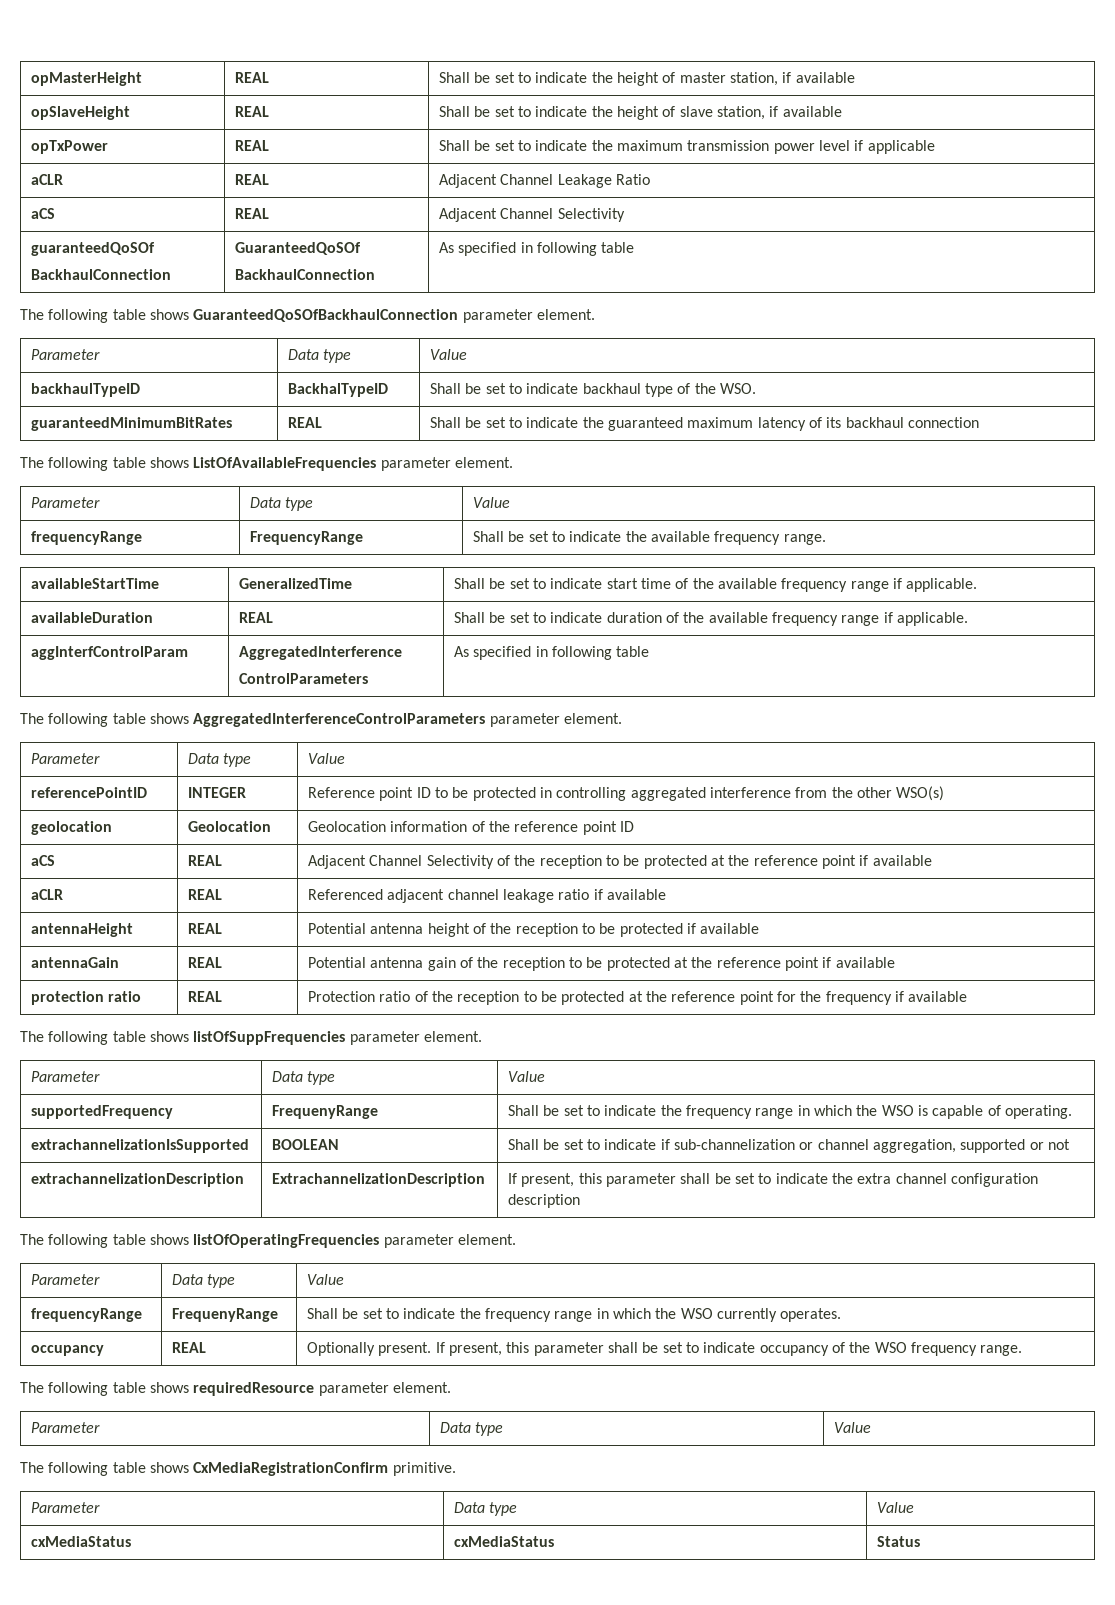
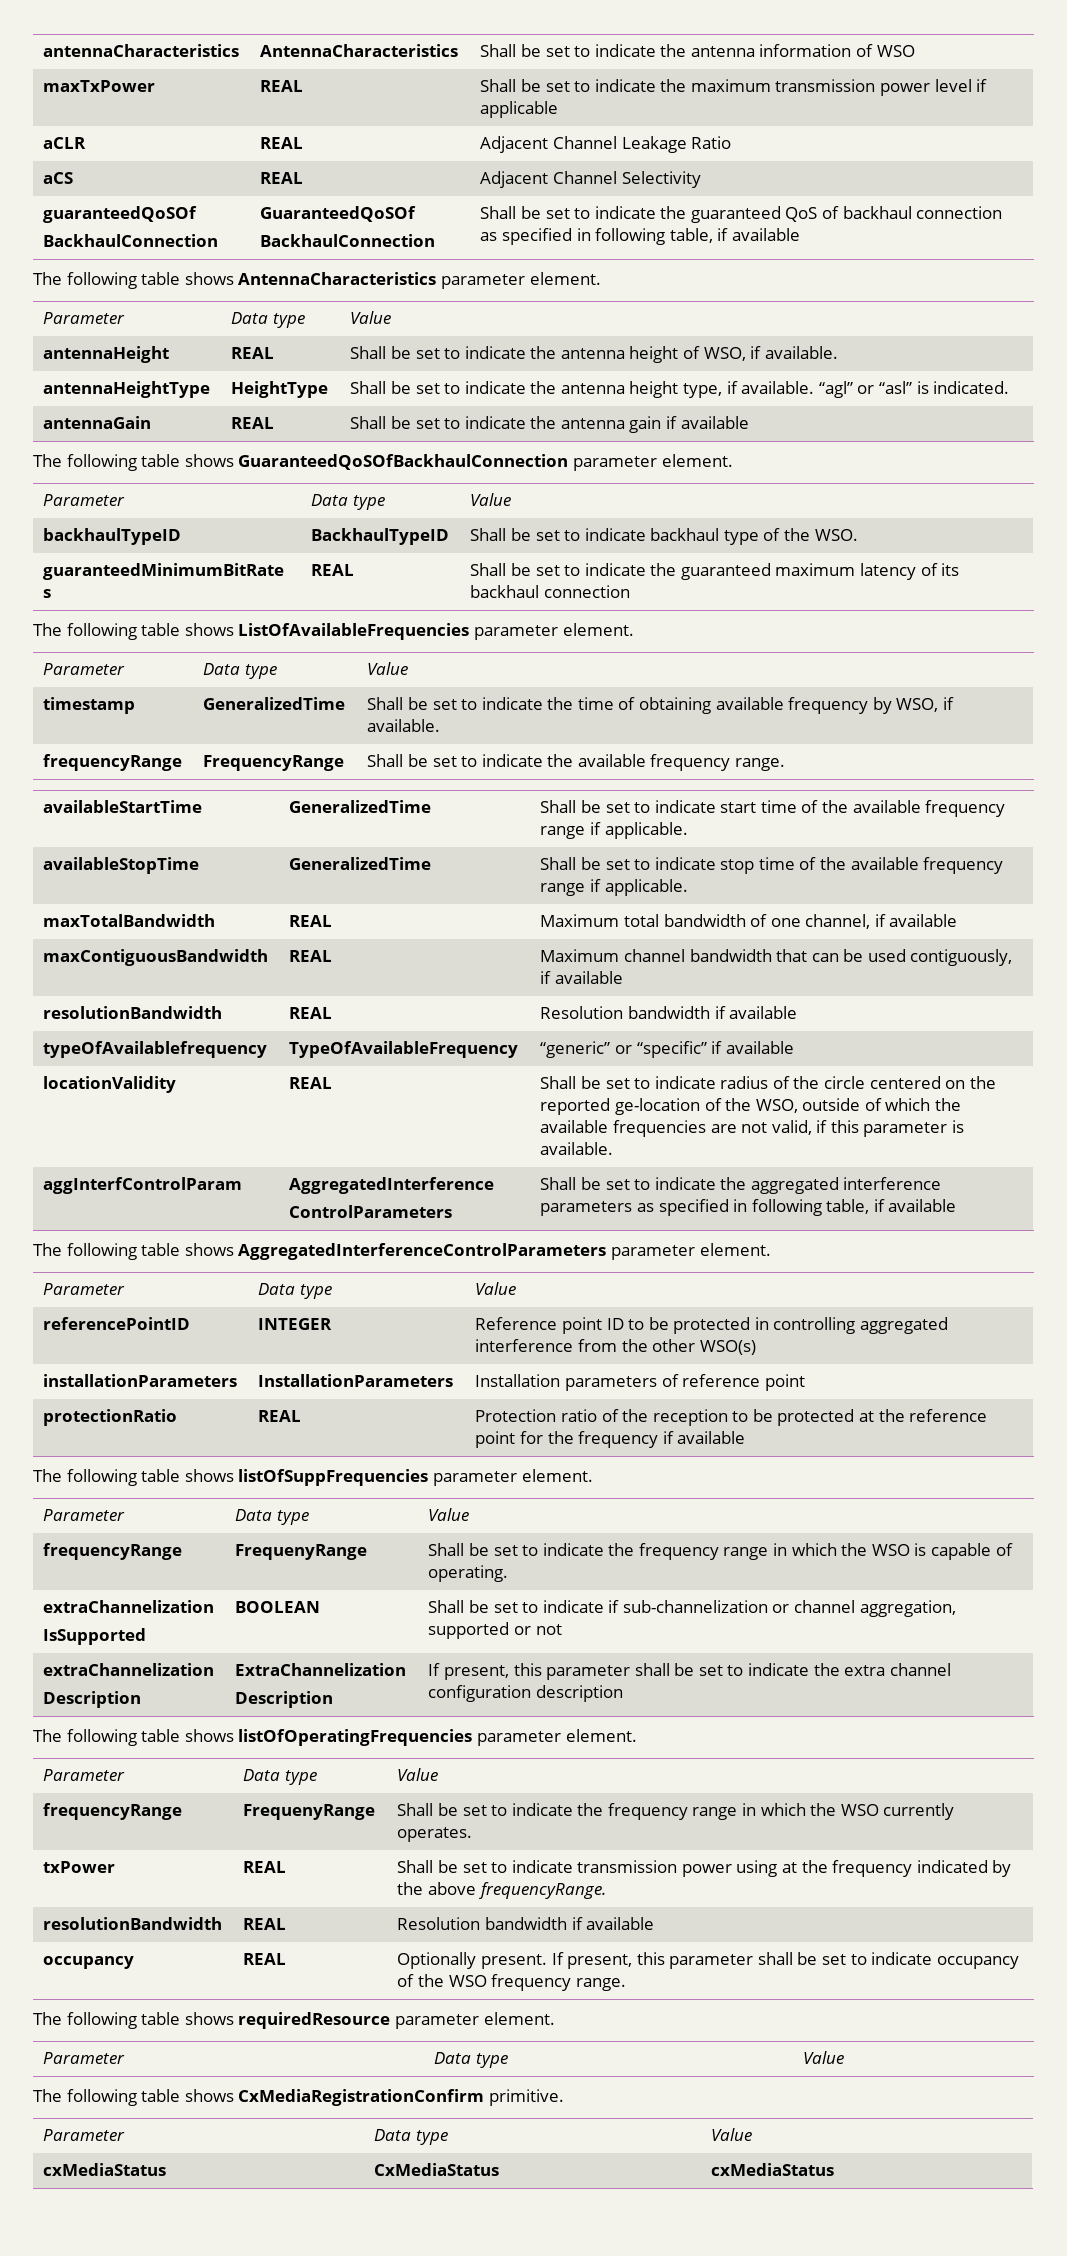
[31,72,143,86] [235,72,270,83] [439,72,855,86] [31,106,131,120] [235,106,270,117] [439,106,842,120] [31,140,109,154] opMasterHeight | REAL | Shall be set to indicate the height of master station, if available // opSlaveHeight | REAL | Shall be set to indicate the height of slave station, if available // opTxPower -> [43,44,240,57] [260,44,459,57] [480,44,915,57] [43,80,156,92] antennaCharacteristics | AntennaCharacteristics | Shall be set to indicate the antenna information of WSO // maxTxPower
[439,242,635,256] As specified in following table -> [480,206,1003,223] [480,228,800,245] [33,272,601,289] [43,312,126,324] [231,312,305,328] [350,311,392,324] [43,346,170,363] [231,347,275,359] [350,346,838,363] [43,381,211,398] [231,381,329,398] [350,381,1010,398] [43,416,152,429] [231,417,275,429] [350,416,749,433] Shall be set to indicate the guaranteed QoS of backhaul connection as specified in following table, if available // The following table shows AntennaCharacteristics parameter element. // Parameter | Data type | Value // antennaHeight | REAL | Shall be set to indicate the antenna height of WSO, if available. // antennaHeightType | HeightType | Shall be set to indicate the antenna height type, if available. “agl” or “asl” is indicated. // antennaGain | REAL | Shall be set to indicate the antenna gain if available
[288,383,389,397] BackhalTypeID -> [311,528,450,545] BackhaulTypeID
(511, 502) none -> [43,697,136,714] [203,697,346,710] [367,697,955,714] [367,719,441,732] // timestamp | GeneralizedTime | Shall be set to indicate the time of obtaining available frequency by WSO, if available.
[31,612,154,623] [239,612,274,623] [454,612,968,626] [31,646,189,660] [239,646,403,660] [239,673,369,684] [454,646,650,660] availableDuration | REAL | Shall be set to indicate duration of the available frequency range if applicable. // aggInterfControlParam | AggregatedInterference // ControlParameters | As specified in following table -> [43,857,200,874] [289,857,432,870] [540,857,1004,874] [540,879,688,896] [43,914,216,927] [289,915,333,927] [540,914,958,929] [43,949,269,966] [289,950,333,962] [540,949,1013,966] [540,971,623,984] [43,1006,223,1019] [289,1007,333,1019] [540,1006,798,1019] [43,1041,268,1058] [289,1041,519,1058] [540,1041,794,1058] [43,1076,177,1093] [289,1077,333,1089] [540,1076,996,1089] [540,1098,962,1115] [540,1120,965,1137] [540,1142,614,1155] [43,1177,243,1194] [289,1177,495,1194] [289,1205,453,1218] [540,1177,942,1194] [540,1199,957,1216] availableStopTime | GeneralizedTime | Shall be set to indicate stop time of the available frequency range if applicable. // maxTotalBandwidth | REAL | Maximum total bandwidth of one channel, if available // maxContiguousBandwidth | REAL | Maximum channel bandwidth that can be used contiguously, if available // resolutionBandwidth | REAL | Resolution bandwidth if available // typeOfAvailablefrequency | TypeOfAvailableFrequency | “generic” or “specific” if available // locationValidity | REAL | Shall be set to indicate radius of the circle centered on the reported ge-location of the WSO, outside of which the available frequencies are not valid, if this parameter is available. // aggInterfControlParam | AggregatedInterference // ControlParameters | Shall be set to indicate the aggregated interference parameters as specified in following table, if available
[31,821,113,835] [188,821,272,832] [308,821,635,835] [31,855,56,866] [188,855,223,866] [308,855,932,869] [31,889,64,900] [188,889,223,900] [308,889,667,903] [31,923,134,937] [188,923,223,934] [308,923,760,937] [31,957,120,968] [188,957,223,968] [308,957,895,971] [31,991,142,1005] geolocation | Geolocation | Geolocation information of the reference point ID // aCS | REAL | Adjacent Channel Selectivity of the reception to be protected at the reference point if available // aCLR | REAL | Referenced adjacent channel leakage ratio if available // antennaHeight | REAL | Potential antenna height of the reception to be protected if available // antennaGain | REAL | Potential antenna gain of the reception to be protected at the reference point if available // protection ratio -> [43,1374,238,1387] [258,1374,454,1387] [475,1374,805,1391] [43,1409,178,1426] installationParameters | InstallationParameters | Installation parameters of reference point // protectionRatio
[31,1105,174,1119] supportedFrequency -> [43,1543,183,1560] frequencyRange
[31,1139,250,1153] extrachannelizationIsSupported -> [43,1600,215,1613] [43,1628,147,1645] extraChannelization // IsSupported
[31,1173,245,1187] [272,1173,486,1187] extrachannelizationDescription | ExtrachannelizationDescription -> [43,1663,215,1676] [43,1691,142,1708] [235,1663,407,1676] [235,1691,334,1708] extraChannelization // Description | ExtraChannelization // Description
(842, 1315) none -> [43,1861,116,1873] [243,1861,287,1873] [397,1860,1012,1877] [397,1882,606,1899] [43,1917,223,1930] [243,1918,287,1930] [397,1917,655,1930] // txPower | REAL | Shall be set to indicate transmission power using at the frequency indicated by the above frequencyRange. // resolutionBandwidth | REAL | Resolution bandwidth if available
[454,1536,555,1547] [877,1536,921,1547] | cxMediaStatus | Status -> [374,2163,500,2176] [711,2163,835,2176] | CxMediaStatus | cxMediaStatus

